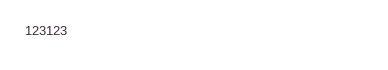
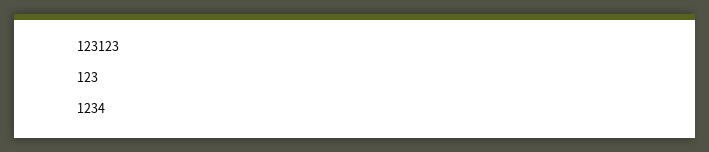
(67, 30) none -> [77,72,98,82] [77,103,105,113] // 123 // 1234

